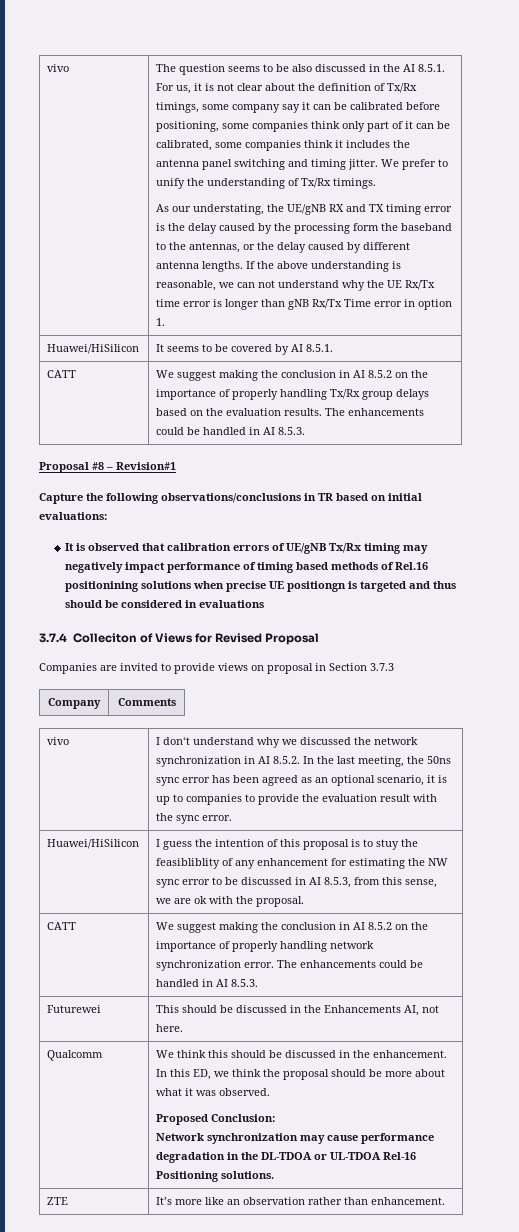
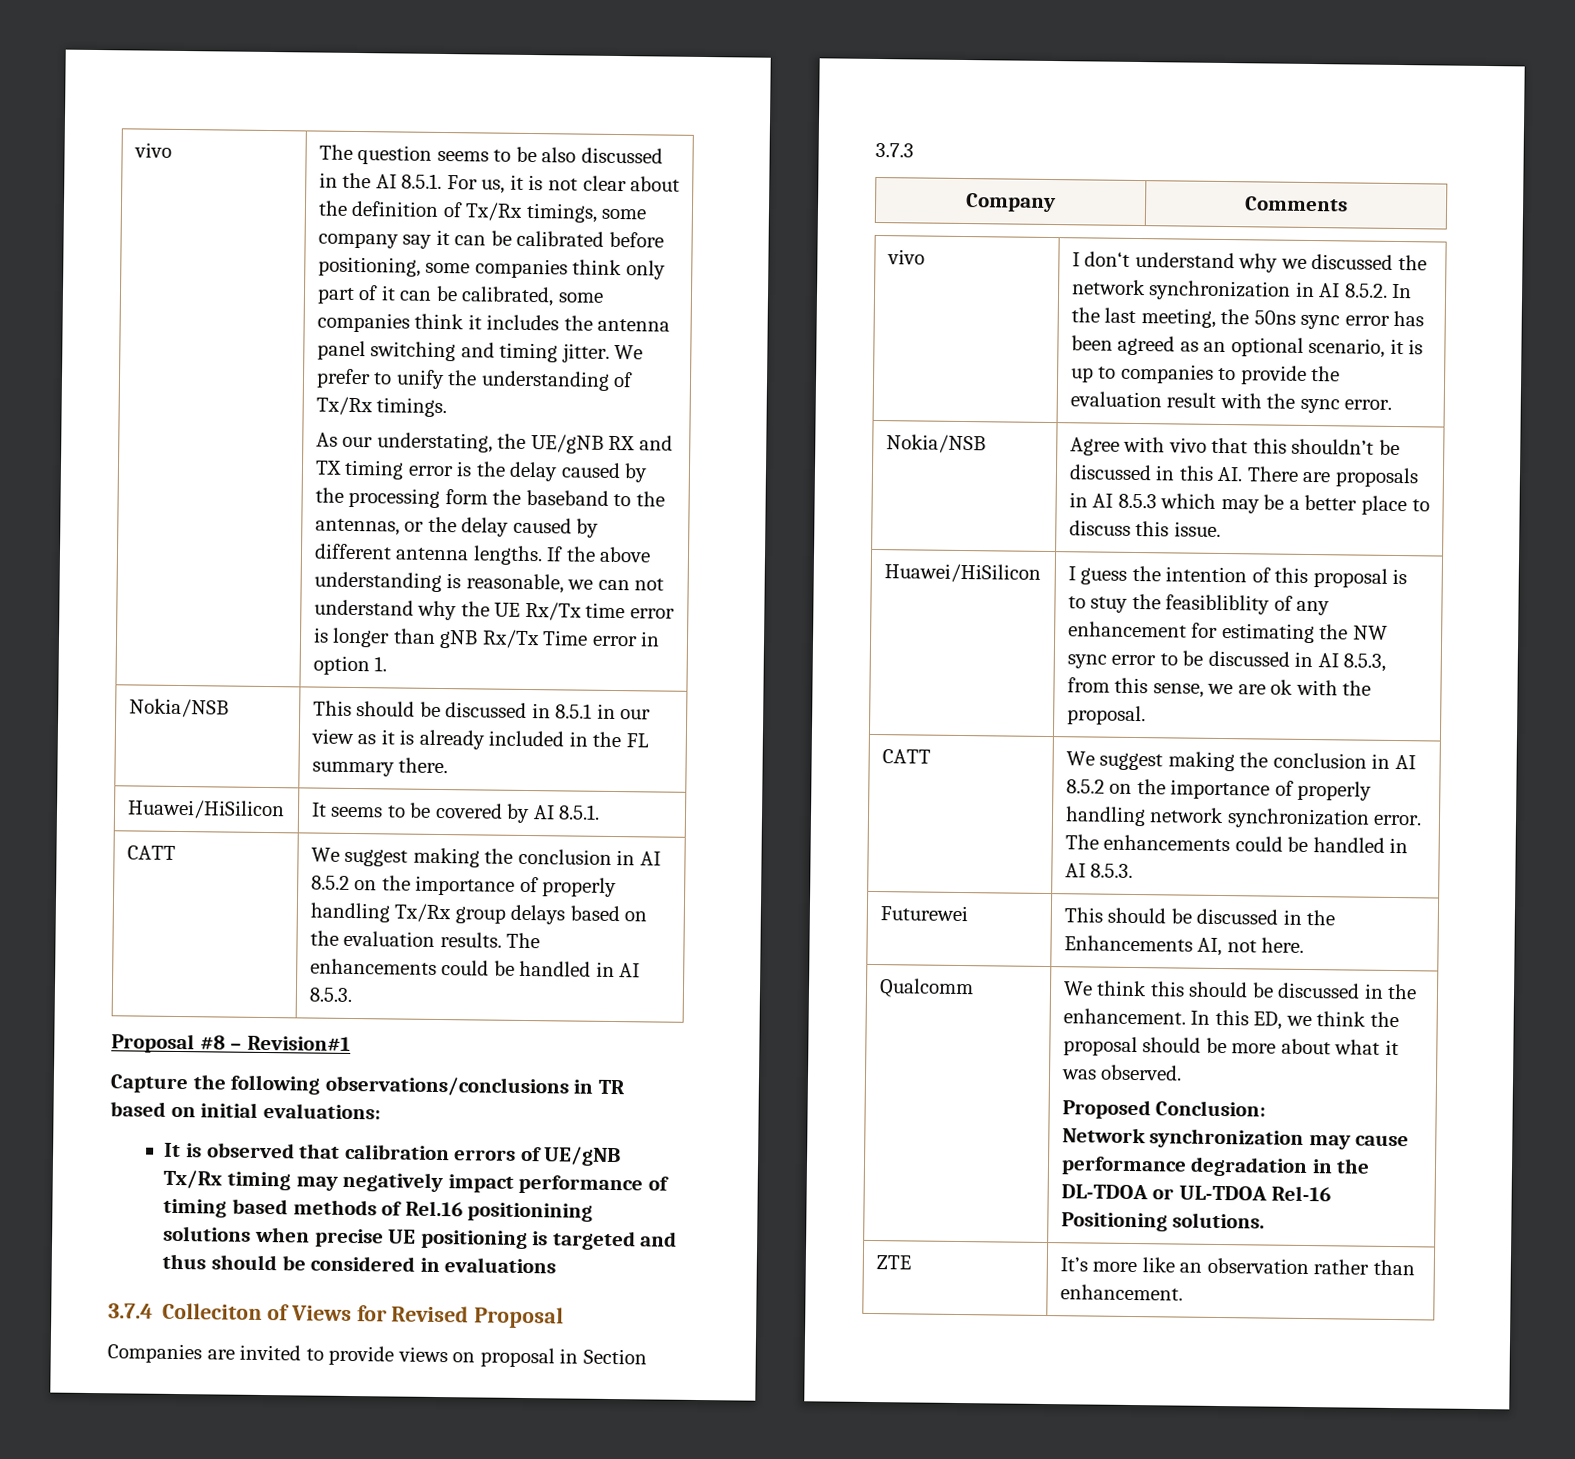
(166, 322) none -> [128,698,229,718] [312,700,652,720] [310,728,649,750] [311,757,449,777] // Nokia/NSB | This should be discussed in 8.5.1 in our view as it is already included in the FL summary there.
[287,581,347,592] positiongn -> [420,1229,528,1250] positioning
(233, 818) none -> [885,434,986,454] [1069,436,1400,456] [1068,464,1419,488] [1068,492,1430,516] [1068,520,1221,537] // Nokia/NSB | Agree with vivo that this shouldn’t be discussed in this AI. There are proposals in AI 8.5.3 which may be a better place to discuss this issue.

